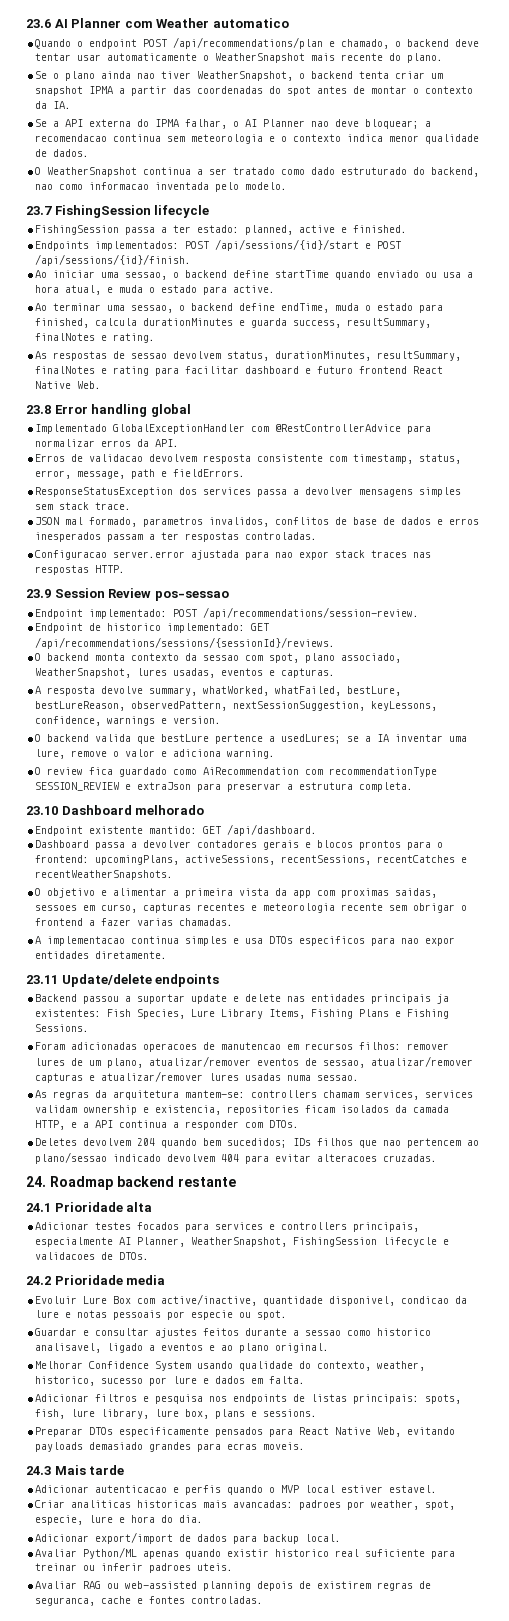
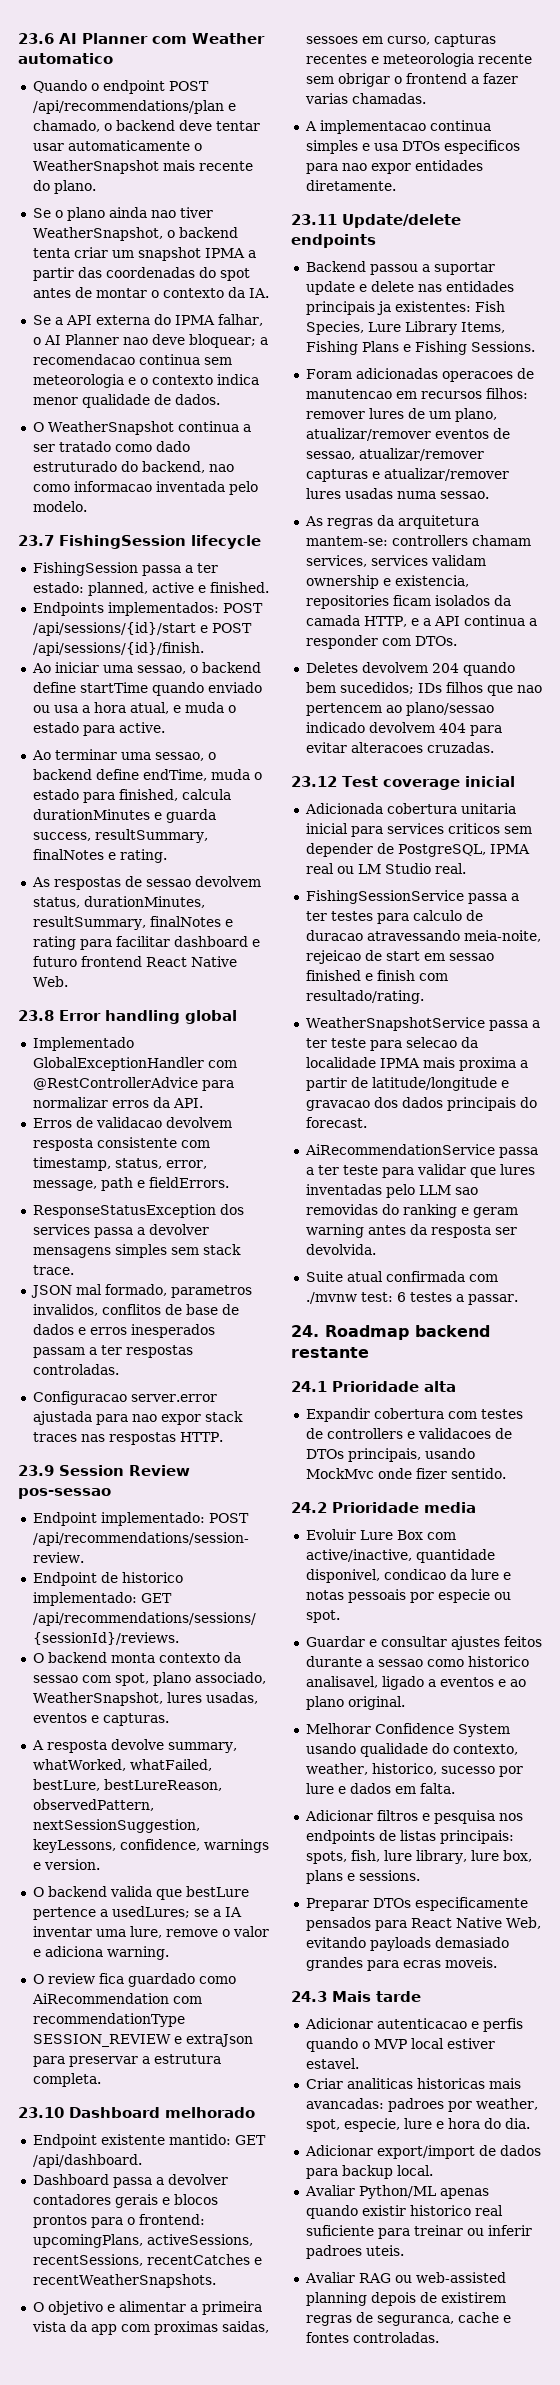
(438, 1158) none -> [291,776,515,790] [304,803,516,814] [305,823,532,837] [305,843,530,857] [305,863,466,874] [305,890,519,904] [305,910,483,924] [305,930,541,942] [305,950,494,964] [305,970,448,981] [305,990,424,1004] [305,1017,540,1031] [305,1037,478,1051] [305,1057,528,1071] [305,1077,509,1091] [305,1097,537,1111] [305,1117,367,1128] [304,1144,538,1158] [305,1164,535,1178] [305,1184,478,1198] [305,1204,518,1218] [305,1224,517,1238] [305,1244,376,1255] [305,1271,498,1282] [305,1292,518,1305] // 23.12 Test coverage inicial // Adicionada cobertura unitaria inicial para services criticos sem depender de PostgreSQL, IPMA real ou LM Studio real. // FishingSessionService passa a ter testes para calculo de duracao atravessando meia-noite, rejeicao de start em sessao finished e finish com resultado/rating. // WeatherSnapshotService passa a ter teste para selecao da localidade IPMA mais proxima a partir de latitude/longitude e gravacao dos dados principais do forecast. // AiRecommendationService passa a ter teste para validar que lures inventadas pelo LLM sao removidas do ranking e geram warning antes da resposta ser devolvida. // Suite atual confirmada com ./mvnw test: 6 testes a passar.
[35,1222,420,1232] [35,1237,450,1247] [35,1252,150,1260] Adicionar testes focados para services e controllers principais, especialmente AI Planner, WeatherSnapshot, FishingSession lifecycle e validacoes de DTOs. -> [305,1408,523,1422] [305,1428,512,1439] [305,1448,475,1462] [305,1468,506,1479] Expandir cobertura com testes de controllers e validacoes de DTOs principais, usando MockMvc onde fizer sentido.

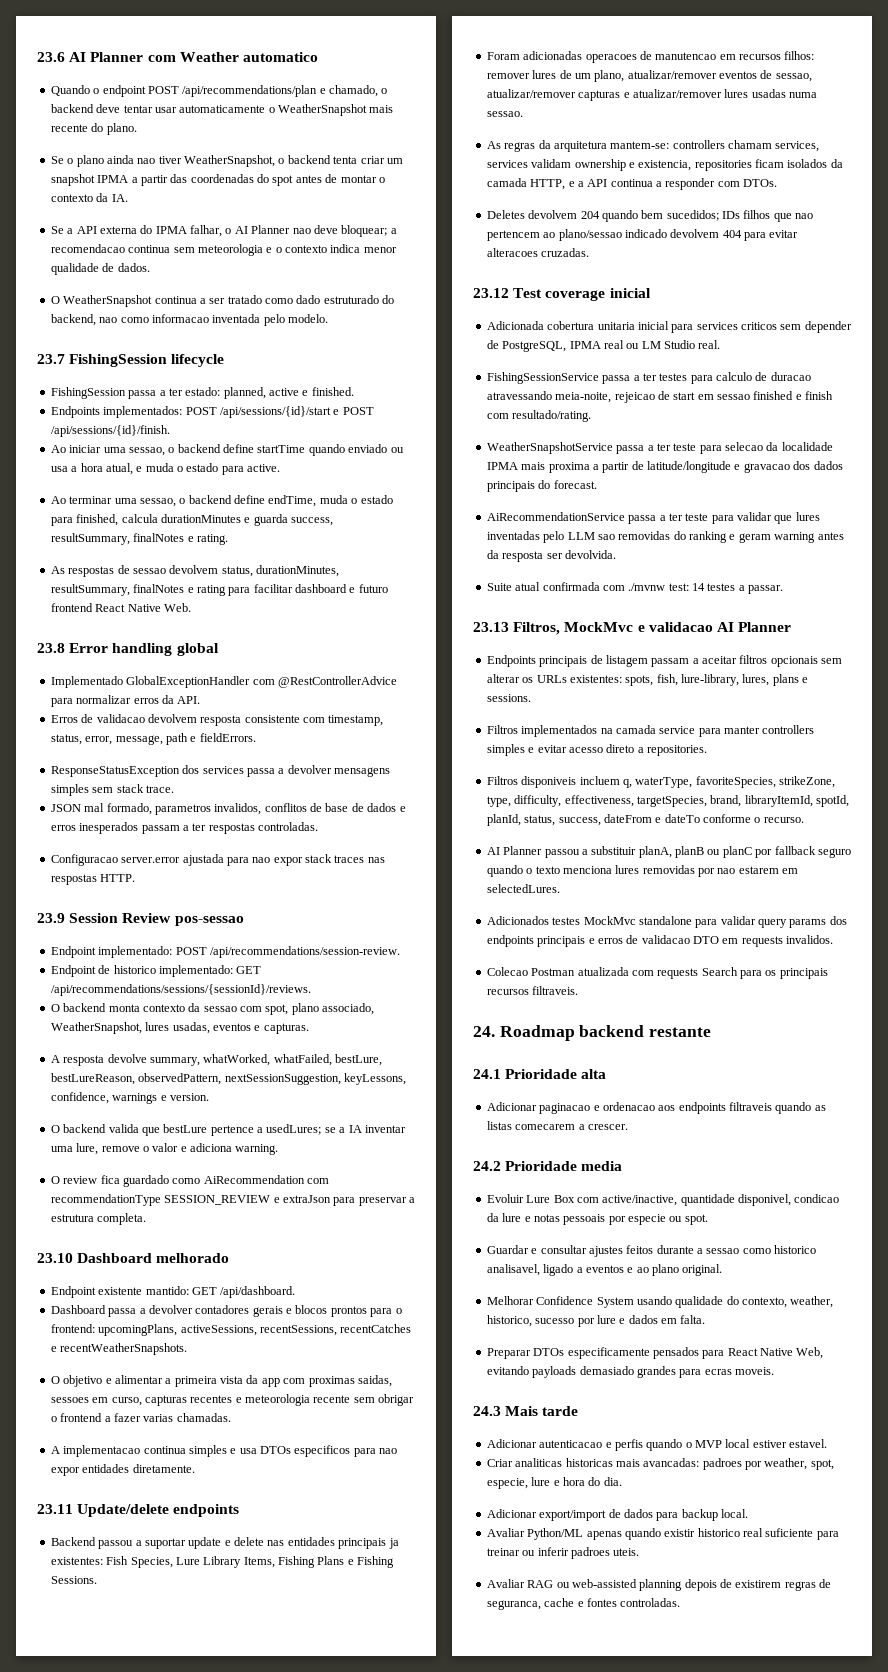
[396,1292,406,1302] 6 -> [692,583,705,591] 14
(518, 1299) none -> [473,622,792,635] [486,655,843,667] [486,674,809,686] [486,694,531,702] [486,725,815,737] [486,744,707,756] [486,776,835,788] [486,795,849,807] [486,814,804,826] [486,846,851,858] [486,865,799,877] [486,884,560,893] [486,916,847,928] [486,935,834,947] [486,967,828,979] [486,986,579,995] // 23.13 Filtros, MockMvc e validacao AI Planner // Endpoints principais de listagem passam a aceitar filtros opcionais sem alterar os URLs existentes: spots, fish, lure-library, lures, plans e sessions. // Filtros implementados na camada service para manter controllers simples e evitar acesso direto a repositories. // Filtros disponiveis incluem q, waterType, favoriteSpecies, strikeZone, type, difficulty, effectiveness, targetSpecies, brand, libraryItemId, spotId, planId, status, success, dateFrom e dateTo conforme o recurso. // AI Planner passou a substituir planA, planB ou planC por fallback seguro quando o texto menciona lures removidas por nao estarem em selectedLures. // Adicionados testes MockMvc standalone para validar query params dos endpoints principais e erros de validacao DTO em requests invalidos. // Colecao Postman atualizada com requests Search para os principais recursos filtraveis.
[305,1408,523,1422] [305,1428,512,1439] [305,1448,475,1462] [305,1468,506,1479] Expandir cobertura com testes de controllers e validacoes de DTOs principais, usando MockMvc onde fizer sentido. -> [486,1102,826,1114] [486,1121,628,1130] Adicionar paginacao e ordenacao aos endpoints filtraveis quando as listas comecarem a crescer.
[304,1810,523,1824] [305,1830,514,1844] [305,1850,532,1864] [305,1870,420,1884] // Adicionar filtros e pesquisa nos endpoints de listas principais: spots, fish, lure library, lure box, plans e sessions. -> (706, 1319) none

